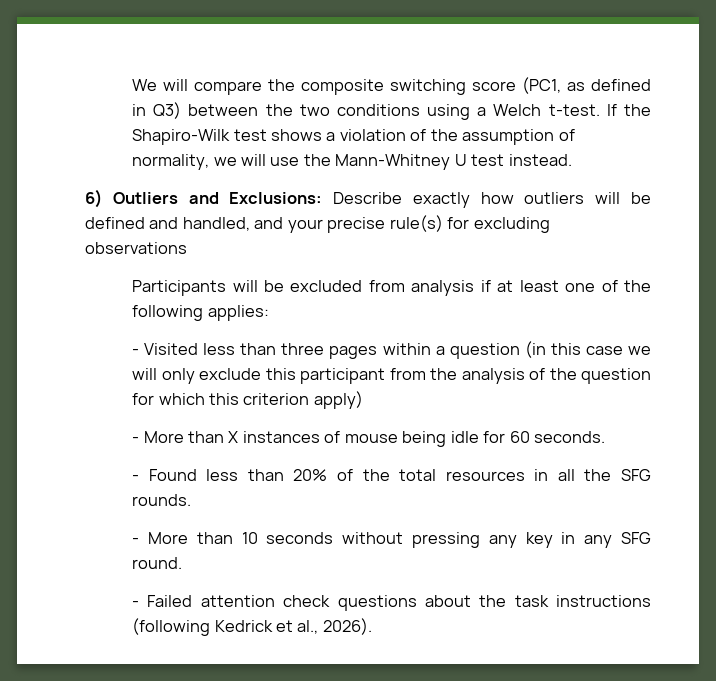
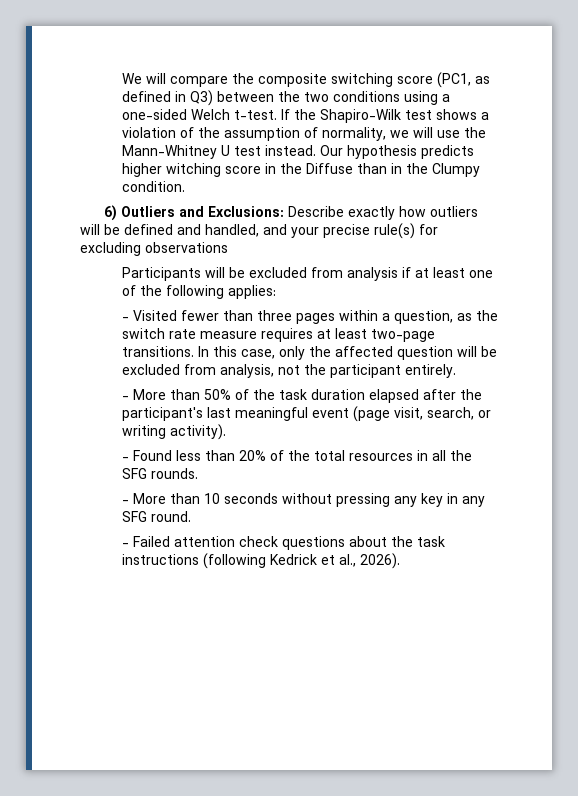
(487, 111) none -> [121,109,187,120] one-sided
(572, 160) none -> [319,145,474,159] [121,163,480,177] [121,181,185,192] Our hypothesis predicts higher witching score in the Diffuse than in the Clumpy condition.
[203,343,236,355] less -> [180,310,219,321] fewer
[449,341,652,359] [132,368,652,384] [132,391,363,409] [132,431,606,447] question (in this case we will only exclude this participant from the analysis of the question for which this criterion apply) // - More than X instances of mouse being idle for 60 seconds. -> [393,310,498,324] [121,328,435,342] [121,346,497,360] [121,364,456,378] [121,389,482,403] [121,406,491,422] [121,424,226,440] question, as the switch rate measure requires at least two-page transitions. In this case, only the affected question will be excluded from analysis, not the participant entirely. // - More than 50% of the task duration elapsed after the participant's last meaningful event (page visit, search, or writing activity).

